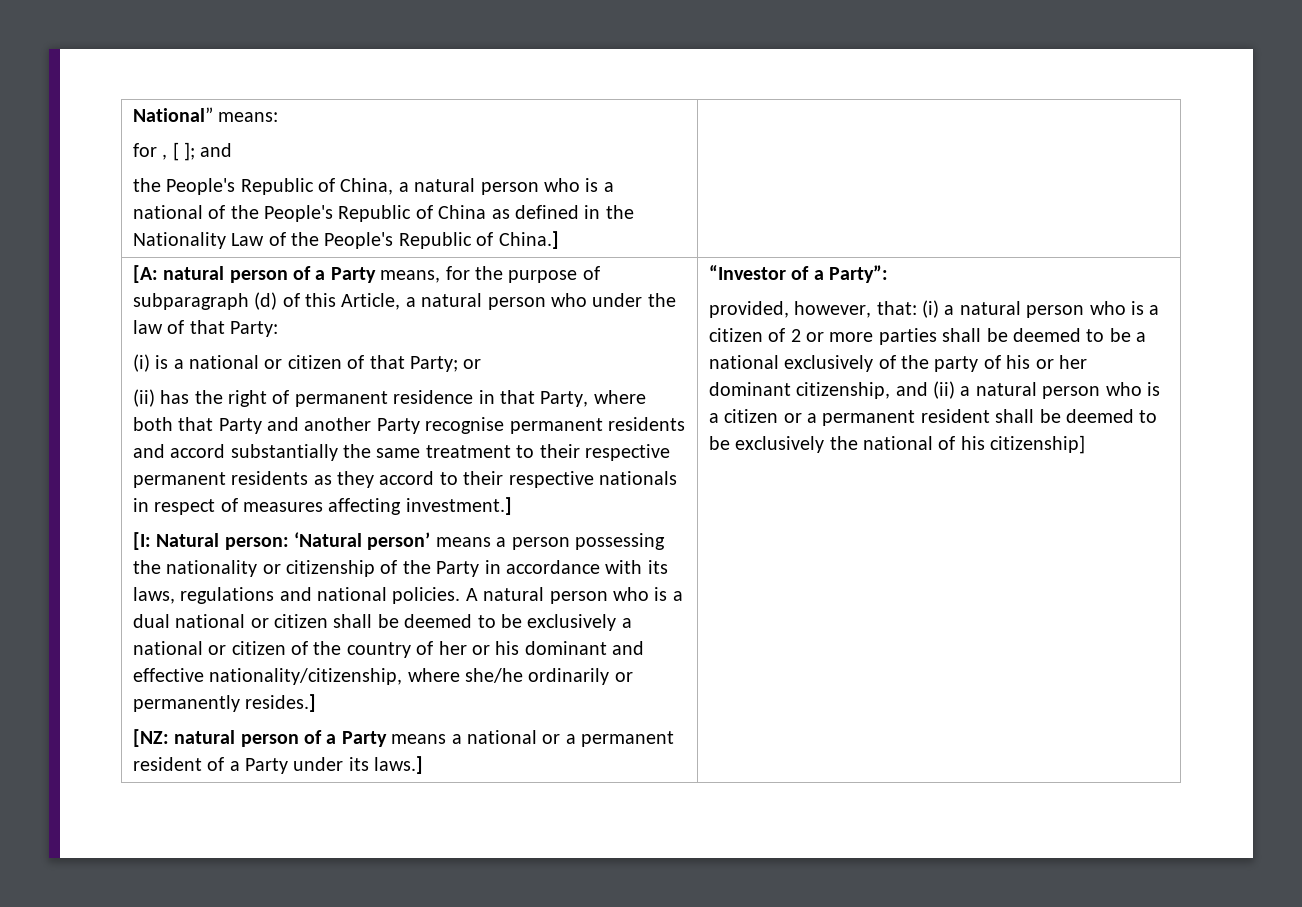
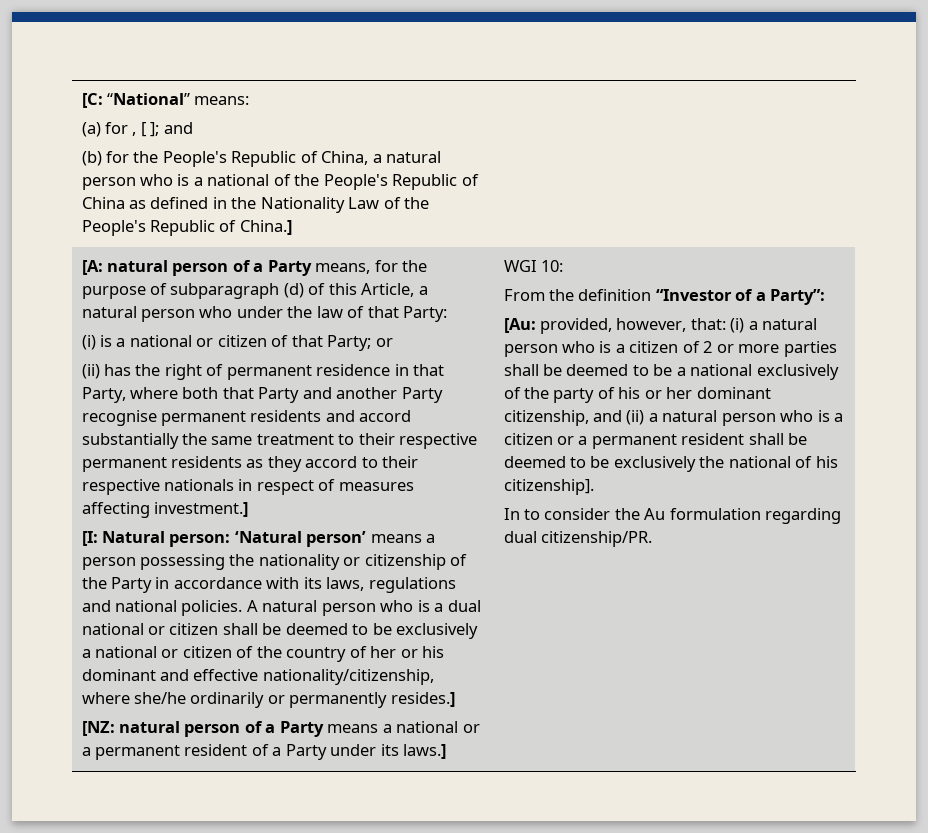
[132,107,213,122] National” -> [81,93,191,108] [C: “National”
(279, 117) none -> [81,122,101,137] (a)
(233, 150) none -> [81,151,130,166] (b) for
(424, 765) none -> [503,260,564,272] [503,289,652,301] WGI 10: // From the definition
(888, 274) none -> [503,318,536,333] [Au:
[990,435,1086,454] citizenship] -> [503,479,594,495] [503,508,842,524] [503,531,653,547] citizenship]. // In to consider the Au formulation regarding dual citizenship/PR.

